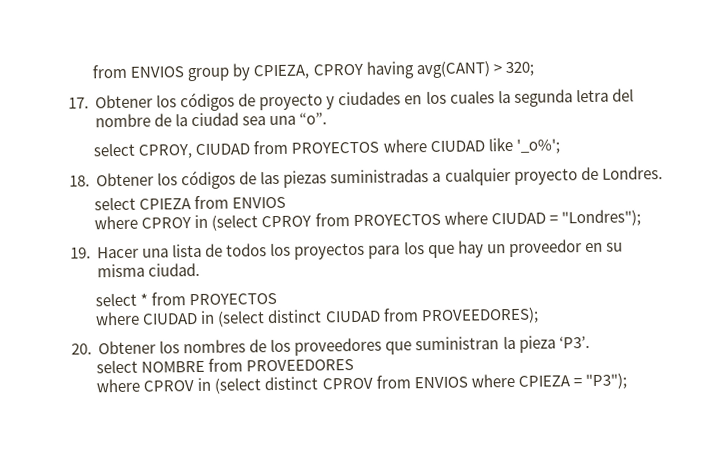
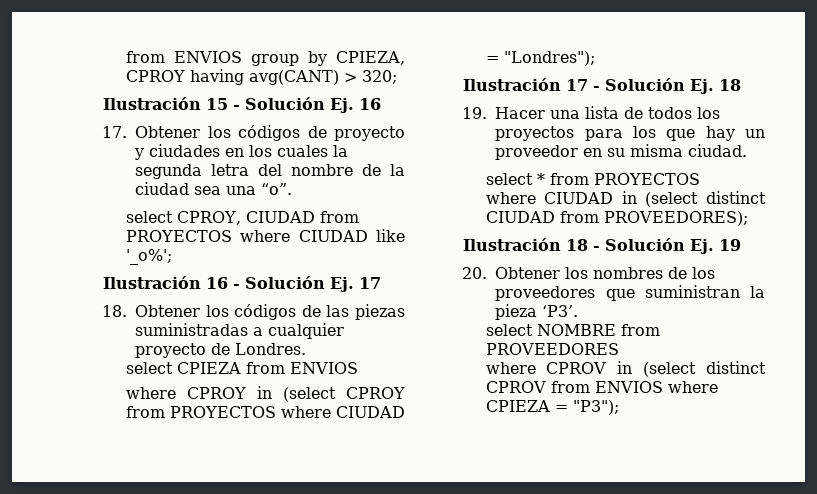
(534, 69) none -> [103,97,381,113] // Ilustración 15 - Solución Ej. 16
(560, 146) none -> [103,276,381,292] // Ilustración 16 - Solución Ej. 17
(641, 218) none -> [463,78,741,94] // Ilustración 17 - Solución Ej. 18
(539, 315) none -> [463,238,741,254] // Ilustración 18 - Solución Ej. 19

